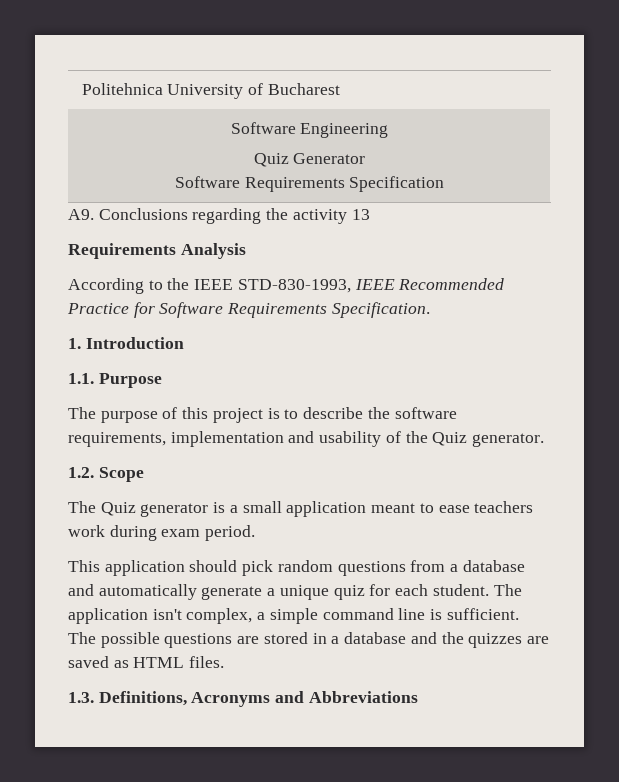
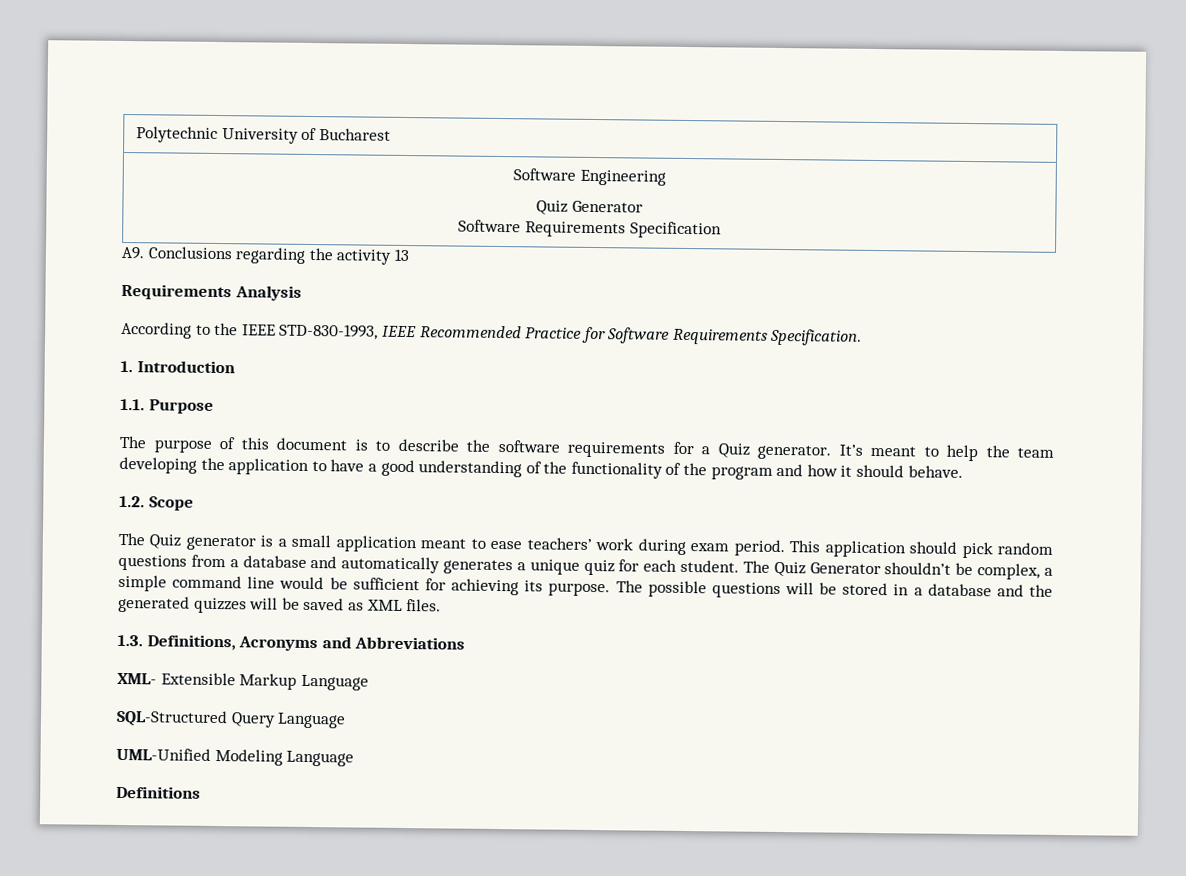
[81,83,163,95] Politehnica -> [136,126,219,143] Polytechnic
[212,408,263,423] project -> [276,437,347,451] document
[68,431,545,447] requirements, implementation and usability of the Quiz generator. -> [567,441,1054,462] [119,456,963,480] requirements for a Quiz generator. It’s meant to help the team developing the application to have a good understanding of the functionality of the program and how it should behave.
[474,501,534,513] teachers -> [526,537,592,550] teachers’
(256, 533) // -> (785, 548) none
[201,586,263,600] generate -> [443,559,514,575] generates
[68,608,182,624] application isn't -> [773,561,974,577] Quiz Generator shouldn’t be
[430,608,519,620] is sufficient. -> [279,576,611,597] would be sufficient for achieving its purpose.
[237,636,260,644] are -> [784,582,838,595] will be
[468,633,549,648] quizzes are -> [118,595,300,614] generated quizzes will be
[133,657,185,668] HTML -> [366,599,403,611] XML
(418, 697) none -> [117,672,369,691] [116,709,347,729] [116,747,355,767] [116,785,201,799] // XML- Extensible Markup Language // SQL-Structured Query Language // UML-Unified Modeling Language // Definitions

